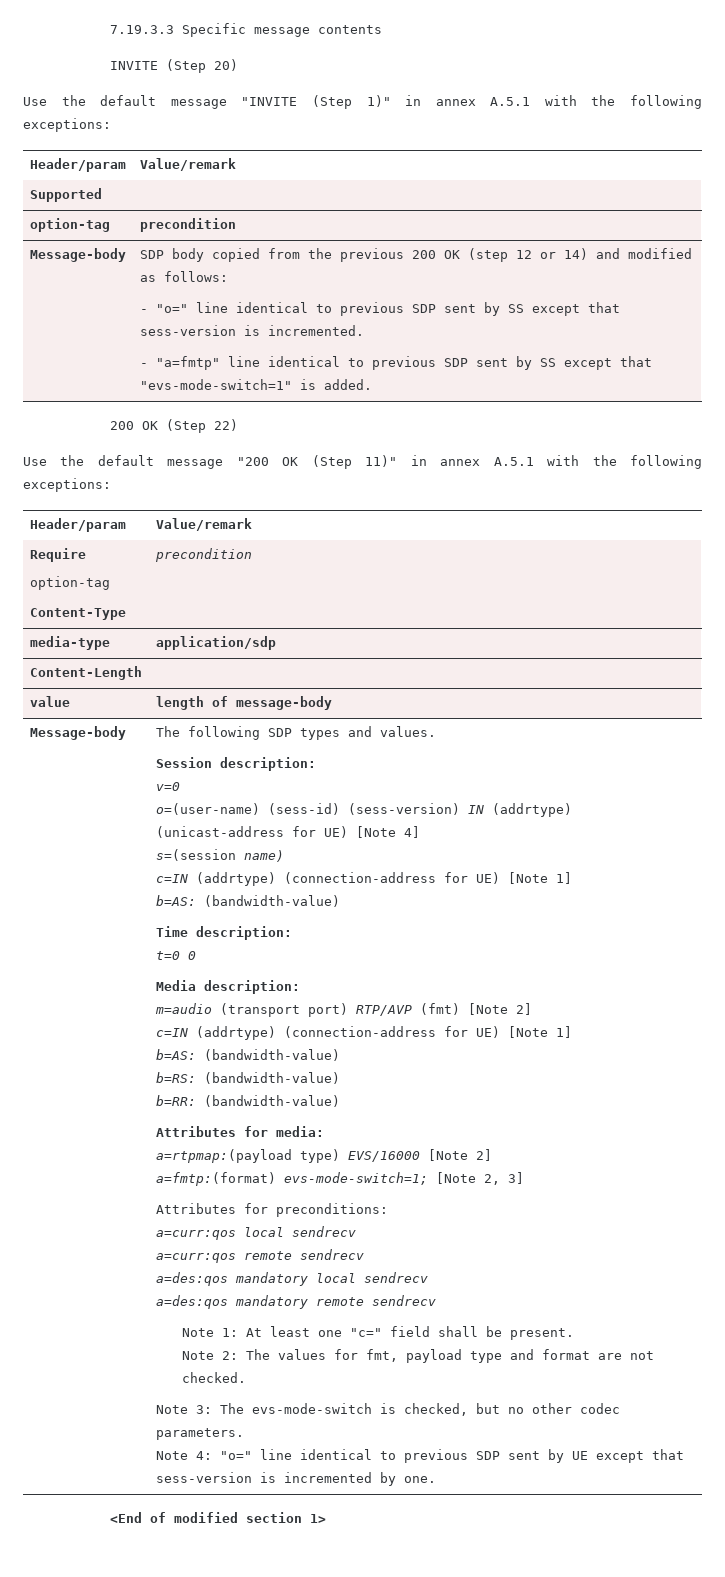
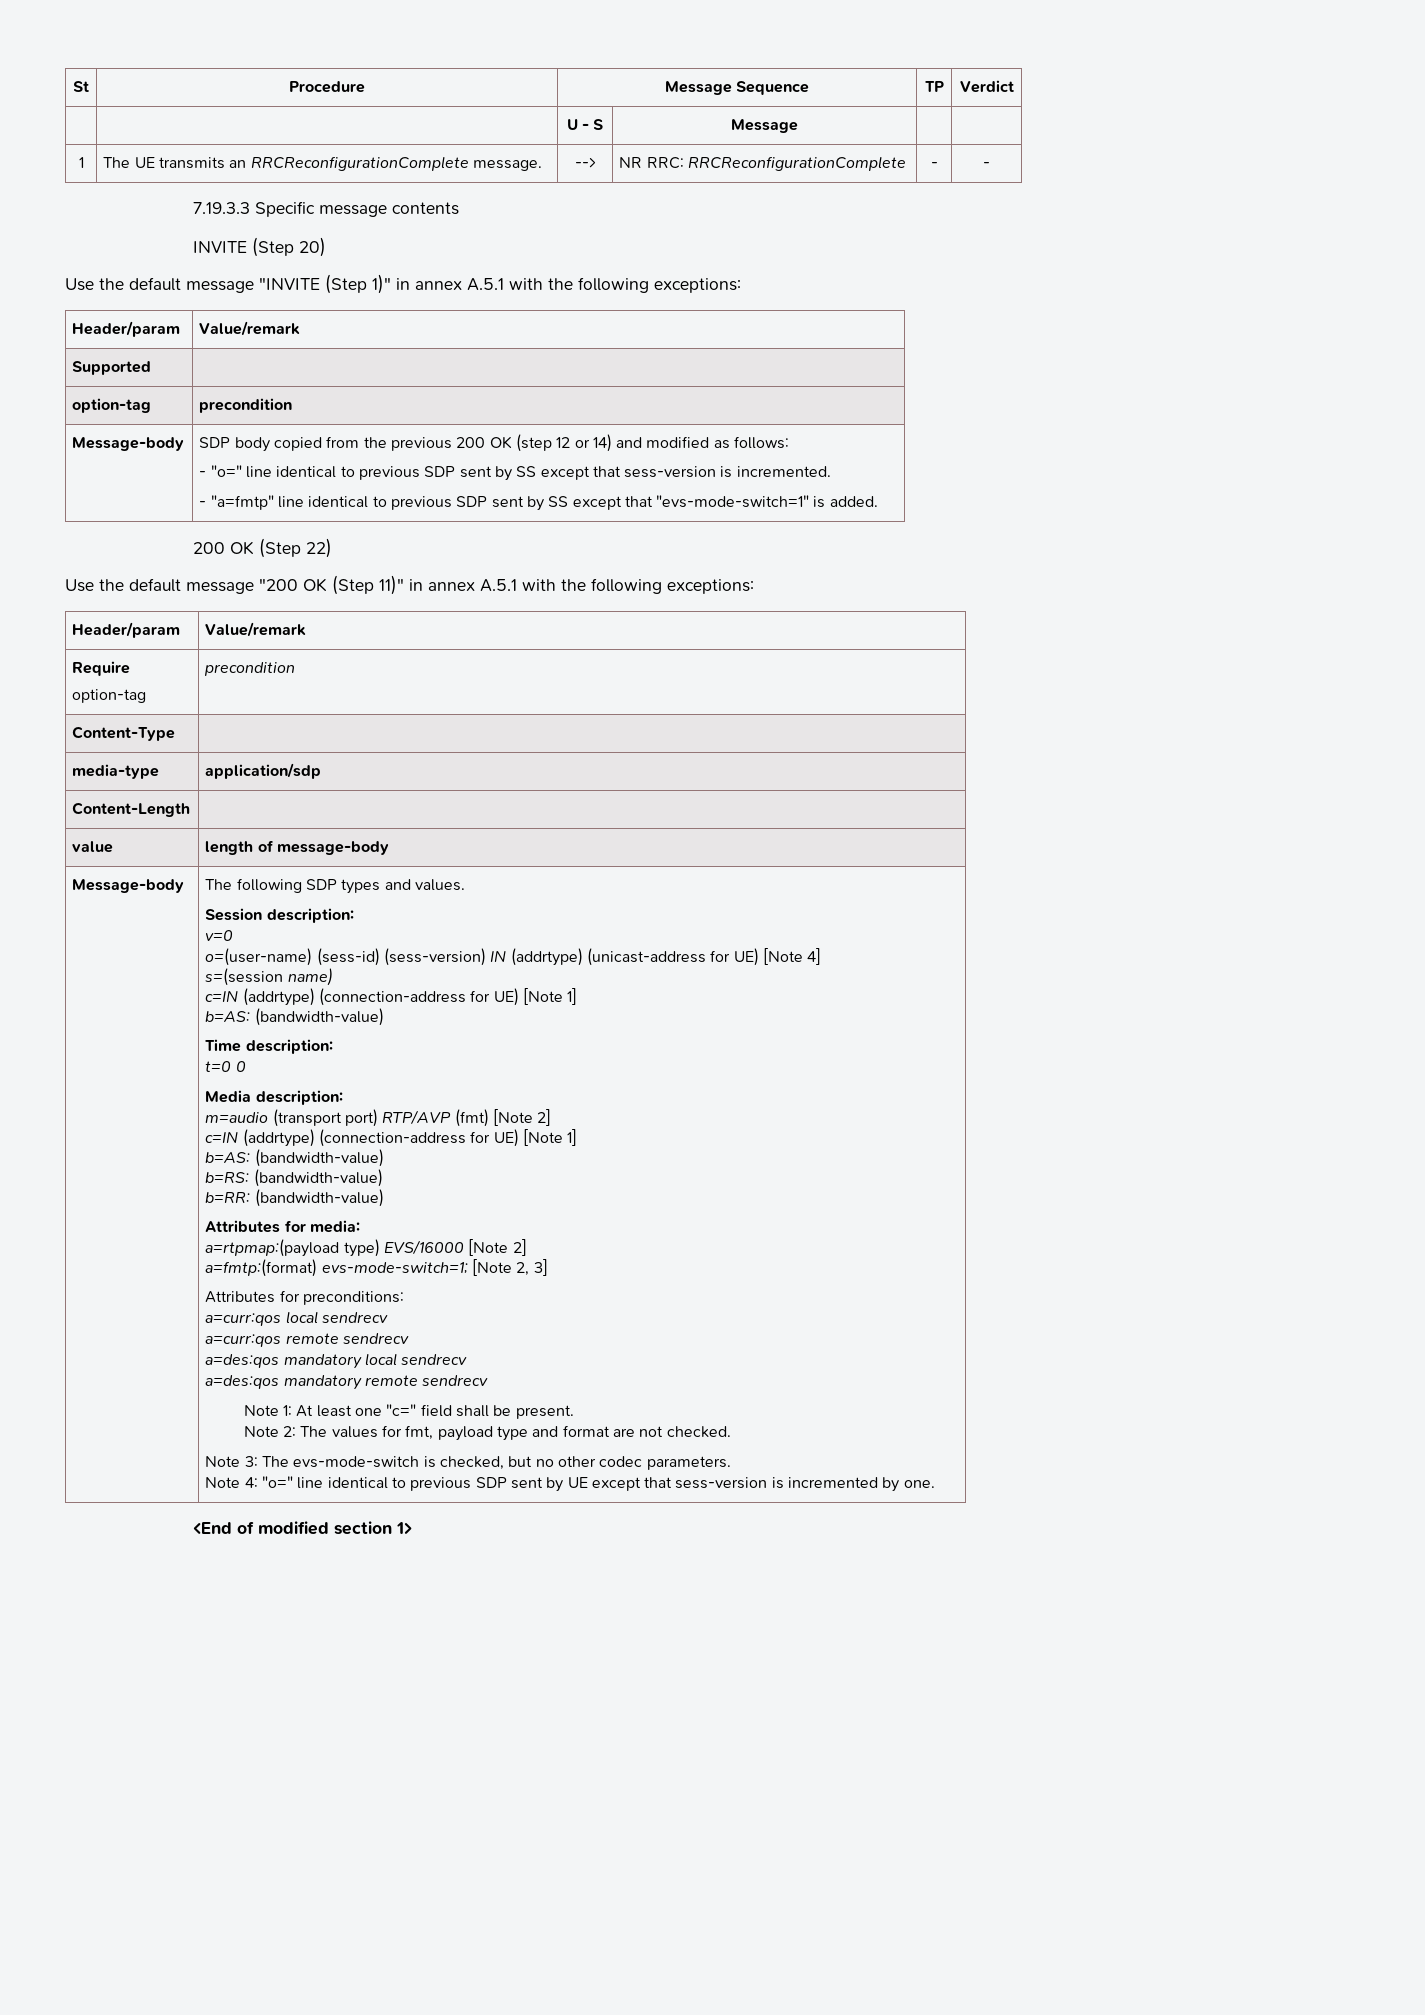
(109, 29) none -> [73,81,89,92] [289,81,365,93] [664,81,810,95] [924,81,944,92] [959,80,1014,93] [566,119,604,130] [731,119,798,133] [78,157,84,168] [103,156,542,171] [574,157,596,168] [619,156,906,171] [930,162,938,168] [983,162,990,168] St | Procedure | Message Sequence | TP | Verdict // | | U - S | Message | | // 1 | The UE transmits an RRCReconfigurationComplete message. | --> | NR RRC: RRCReconfigurationComplete | - | - //

